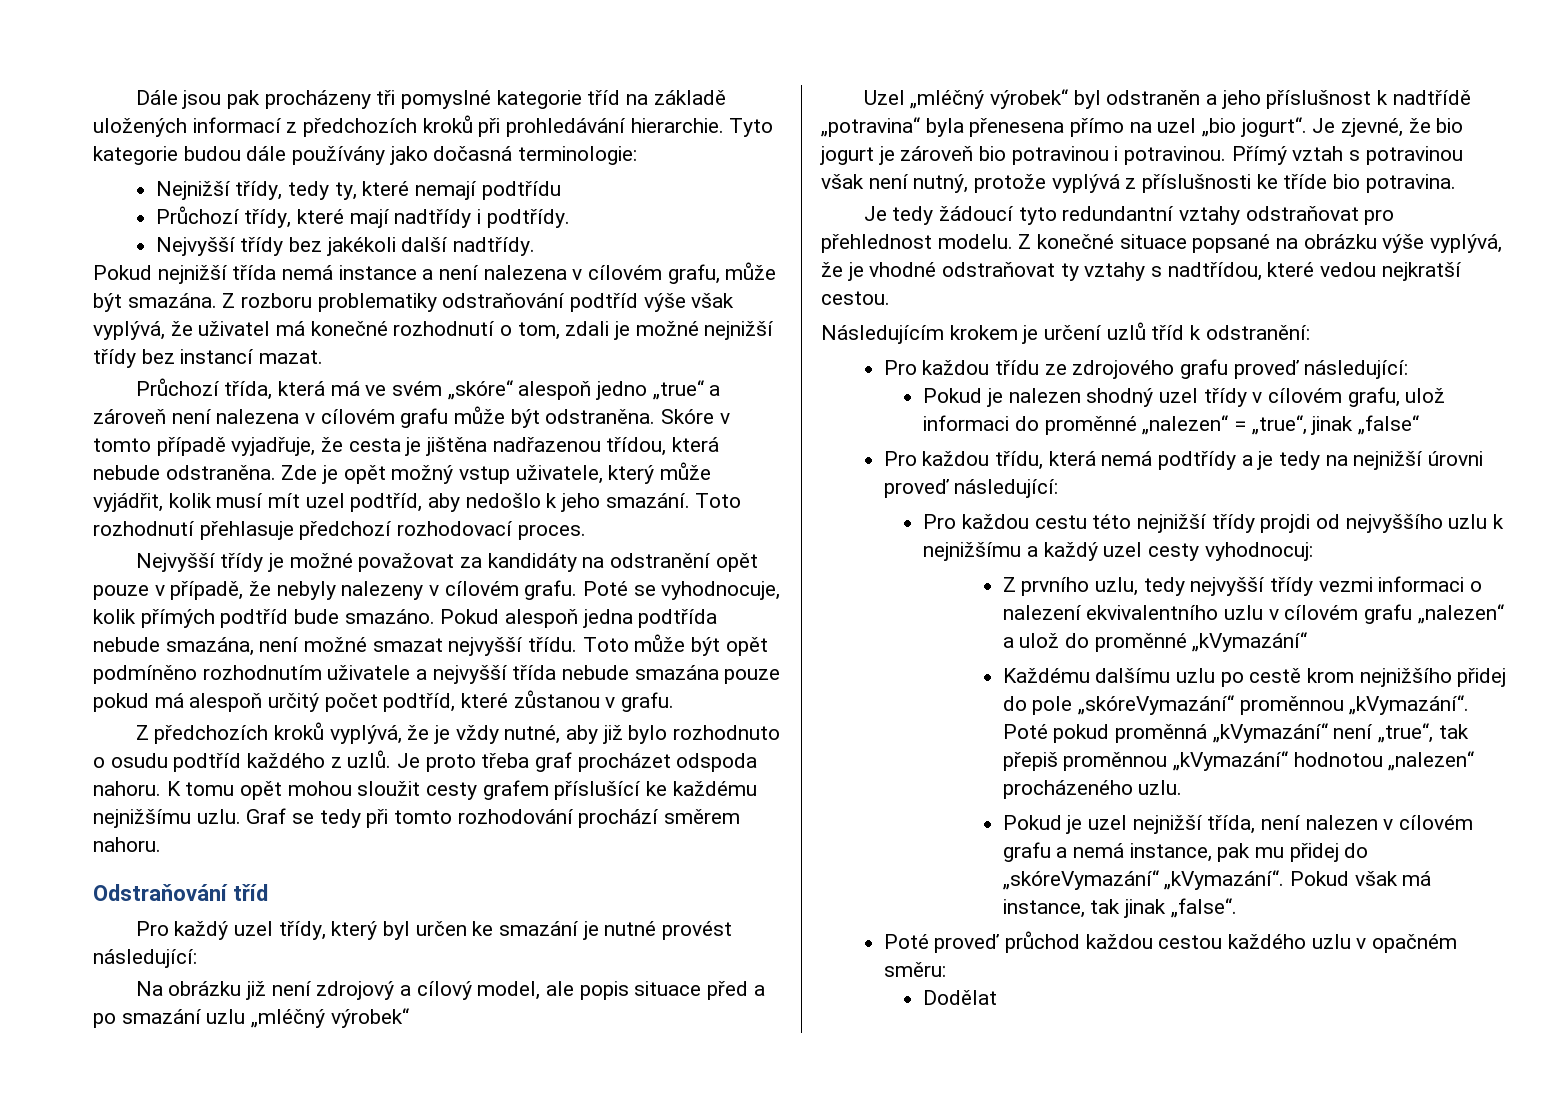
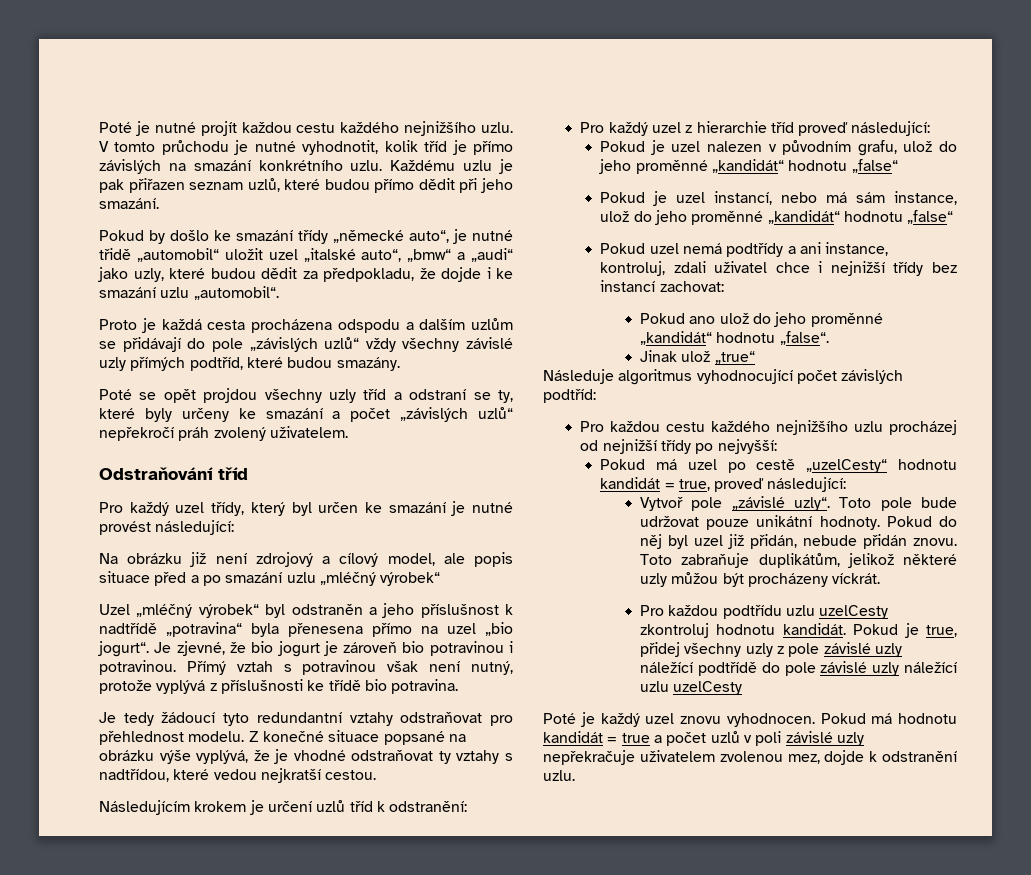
[135,90,726,109] [93,115,774,137] [93,146,638,165] [155,181,561,200] [155,206,570,228] [155,237,536,256] [93,262,777,284] [93,293,735,312] [93,321,775,340] [93,349,324,368] [135,378,721,400] [93,406,730,428] [93,437,720,456] [93,462,712,484] [93,493,742,512] [93,521,586,540] [135,553,758,572] [93,580,781,600] [93,609,718,628] [93,634,768,656] [93,665,781,684] [93,690,675,712] [135,722,780,744] [93,750,758,772] [93,780,757,800] [93,808,741,828] [93,837,161,852] Dále jsou pak procházeny tři pomyslné kategorie tříd na základě uložených informací z předchozích kroků při prohledávání hierarchie. Tyto kategorie budou dále používány jako dočasná terminologie: // Nejnižší třídy, tedy ty, které nemají podtřídu // Průchozí třídy, které mají nadtřídy i podtřídy. // Nejvyšší třídy bez jakékoli další nadtřídy. // Pokud nejnižší třída nemá instance a není nalezena v cílovém grafu, může být smazána. Z rozboru problematiky odstraňování podtříd výše však vyplývá, že uživatel má konečné rozhodnutí o tom, zdali je možné nejnižší třídy bez instancí mazat. // Průchozí třída, která má ve svém „skóre“ alespoň jedno „true“ a zároveň není nalezena v cílovém grafu může být odstraněna. Skóre v tomto případě vyjadřuje, že cesta je jištěna nadřazenou třídou, která nebude odstraněna. Zde je opět možný vstup uživatele, který může vyjádřit, kolik musí mít uzel podtříd, aby nedošlo k jeho smazání. Toto rozhodnutí přehlasuje předchozí rozhodovací proces. // Nejvyšší třídy je možné považovat za kandidáty na odstranění opět pouze v případě, že nebyly nalezeny v cílovém grafu. Poté se vyhodnocuje, kolik přímých podtříd bude smazáno. Pokud alespoň jedna podtřída nebude smazána, není možné smazat nejvyšší třídu. Toto může být opět podmíněno rozhodnutím uživatele a nejvyšší třída nebude smazána pouze pokud má alespoň určitý počet podtříd, které zůstanou v grafu. // Z předchozích kroků vyplývá, že je vždy nutné, aby již bylo rozhodnuto o osudu podtříd každého z uzlů. Je proto třeba graf procházet odspoda nahoru. K tomu opět mohou sloužit cesty grafem příslušící ke každému nejnižšímu uzlu. Graf se tedy při tomto rozhodování prochází směrem nahoru. -> [99,121,513,136] [99,140,514,155] [99,159,513,174] [99,178,513,193] [99,198,159,209] [99,229,513,244] [99,248,513,262] [98,267,513,282] [99,286,279,300] [99,318,513,333] [99,337,513,352] [99,357,400,371] [99,388,513,403] [99,407,513,422] [99,426,348,441] Poté je nutné projít každou cestu každého nejnižšího uzlu. V tomto průchodu je nutné vyhodnotit, kolik tříd je přímo závislých na smazání konkrétního uzlu. Každému uzlu je pak přiřazen seznam uzlů, které budou přímo dědit při jeho smazání. // Pokud by došlo ke smazání třídy „německé auto“, je nutné třidě „automobil“ uložit uzel „italské auto“, „bmw“ a „audi“ jako uzly, které budou dědit za předpokladu, že dojde i ke smazání uzlu „automobil“. // Proto je každá cesta procházena odspodu a dalším uzlům se přidávají do pole „závislých uzlů“ vždy všechny závislé uzly přímých podtříd, které budou smazány. // Poté se opět projdou všechny uzly tříd a odstraní se ty, které byly určeny ke smazání a počet „závislých uzlů“ nepřekročí práh zvolený uživatelem.
[1283,174,1328,189] tříde -> [328,680,361,691] třídě
[922,359,1229,379] každou třídu ze zdrojového grafu -> [608,121,795,136] každý uzel z hierarchie tříd
[1008,387,1446,407] [923,415,1420,435] [883,451,1484,470] [883,479,1059,498] [923,514,1505,533] [923,542,1313,561] [1002,576,1482,596] [1002,604,1504,624] [1002,632,1308,652] [1002,668,1507,687] [1002,695,1470,715] [1002,723,1469,743] [1002,751,1475,771] [1002,780,1183,799] [1002,815,1473,834] [1002,842,1369,862] [1002,870,1432,890] [1002,898,1237,918] [883,931,1458,953] [883,962,946,977] [923,990,998,1005] nalezen shodný uzel třídy v cílovém grafu, ulož informaci do proměnné „nalezen“ = „true“, jinak „false“ // Pro každou třídu, která nemá podtřídy a je tedy na nejnižší úrovni proveď následující: // Pro každou cestu této nejnižší třídy projdi od nejvyššího uzlu k nejnižšímu a každý uzel cesty vyhodnocuj: // Z prvního uzlu, tedy nejvyšší třídy vezmi informaci o nalezení ekvivalentního uzlu v cílovém grafu „nalezen“ a ulož do proměnné „kVymazání“ // Každému dalšímu uzlu po cestě krom nejnižšího přidej do pole „skóreVymazání“ proměnnou „kVymazání“. Poté pokud proměnná „kVymazání“ není „true“, tak přepiš proměnnou „kVymazání“ hodnotou „nalezen“ procházeného uzlu. // Pokud je uzel nejnižší třída, není nalezen v cílovém grafu a nemá instance, pak mu přidej do „skóreVymazání“ „kVymazání“. Pokud však má instance, tak jinak „false“. // Poté proveď průchod každou cestou každého uzlu v opačném směru: // Dodělat -> [671,140,957,156] [599,159,898,174] [600,191,957,206] [600,210,954,225] [600,242,889,257] [600,261,958,276] [600,280,724,292] [639,312,883,327] [639,331,829,345] [639,350,755,364] [543,369,904,385] [543,389,596,403] [580,420,957,435] [580,439,777,454] [600,459,957,473] [600,477,846,492] [639,496,957,511] [639,515,957,530] [639,534,957,549] [639,553,957,568] [639,572,881,587] [639,605,889,619] [639,623,957,638] [639,642,902,657] [639,661,957,676] [639,681,743,695] [543,712,957,727] [543,731,864,746] [543,750,957,765] [543,770,575,781] uzel nalezen v původním grafu, ulož do jeho proměnné „kandidát“ hodnotu „false“ // Pokud je uzel instancí, nebo má sám instance, ulož do jeho proměnné „kandidát“ hodnotu „false“ // Pokud uzel nemá podtřídy a ani instance, kontroluj, zdali uživatel chce i nejnižší třídy bez instancí zachovat: // Pokud ano ulož do jeho proměnné „kandidát“ hodnotu „false“. // Jinak ulož „true“ // Následuje algoritmus vyhodnocující počet závislých podtříd: // Pro každou cestu každého nejnižšího uzlu procházej od nejnižší třídy po nejvyšší: // Pokud má uzel po cestě „uzelCesty“ hodnotu kandidát = true, proveď následující: // Vytvoř pole „závislé uzly“. Toto pole bude udržovat pouze unikátní hodnoty. Pokud do něj byl uzel již přidán, nebude přidán znovu. Toto zabraňuje duplikátům, jelikož některé uzly můžou být procházeny víckrát. // Pro každou podtřídu uzlu uzelCesty zkontroluj hodnotu kandidát. Pokud je true, přidej všechny uzly z pole závislé uzly náležící podtřídě do pole závislé uzly náležící uzlu uzelCesty // Poté je každý uzel znovu vyhodnocen. Pokud má hodnotu kandidát = true a počet uzlů v poli závislé uzly nepřekračuje uživatelem zvolenou mez, dojde k odstranění uzlu.

